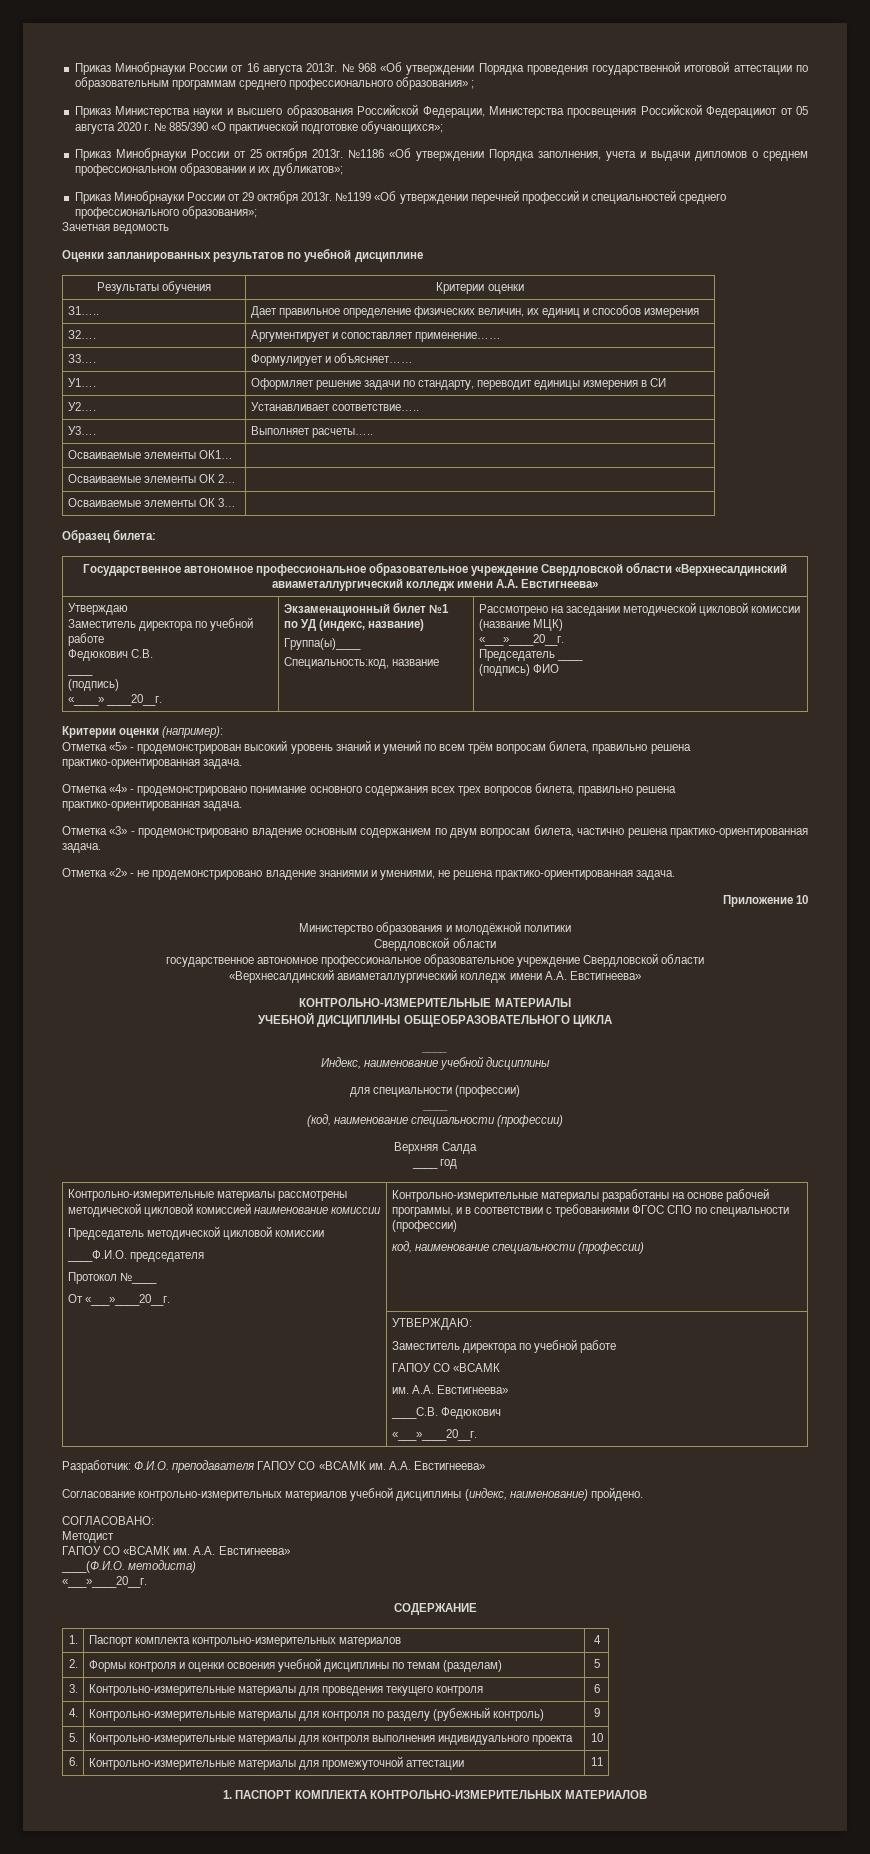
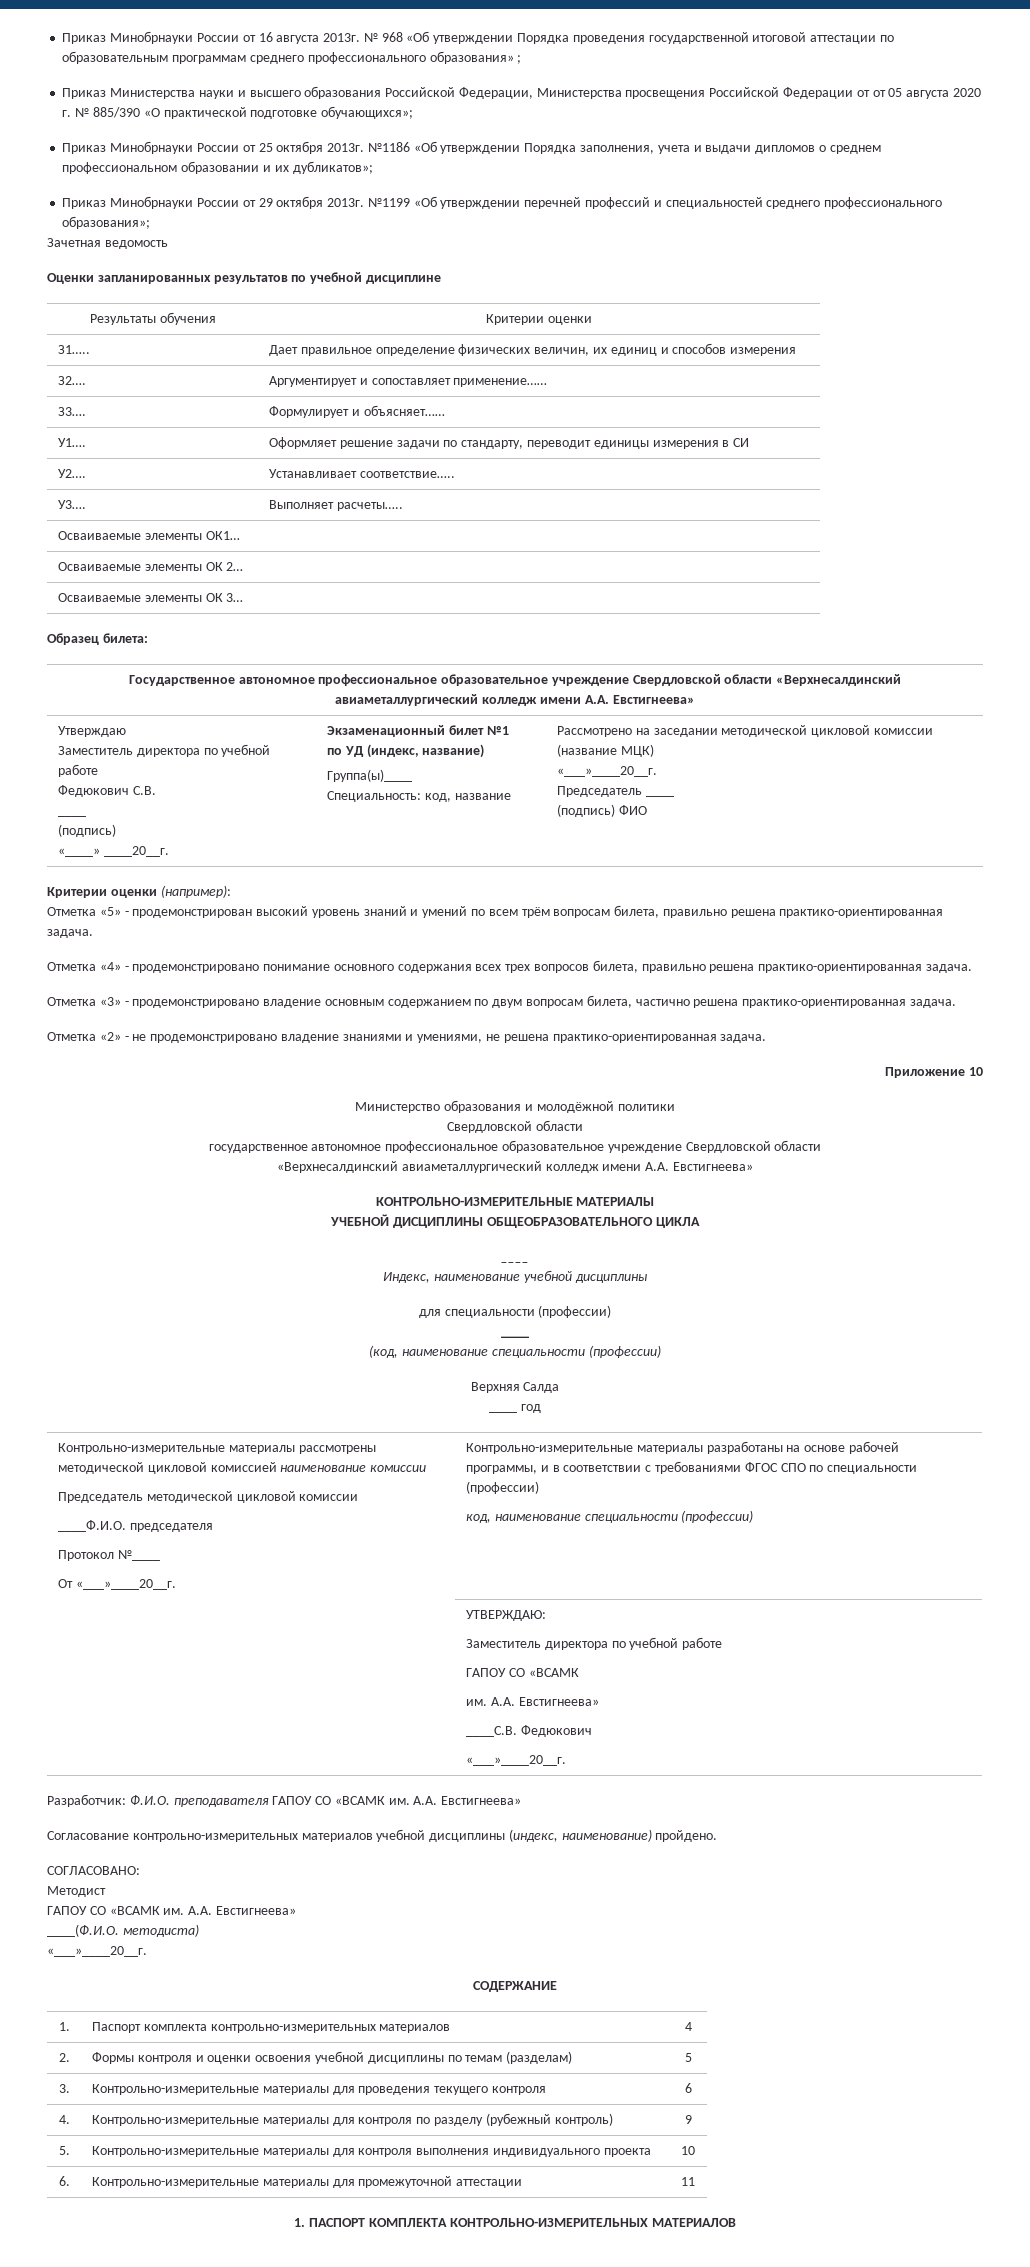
[706,106,778,118] Федерацииот -> [782,87,870,99] Федерации от
[283,657,389,669] Специальность:код, -> [327,791,451,802] Специальность: код,

